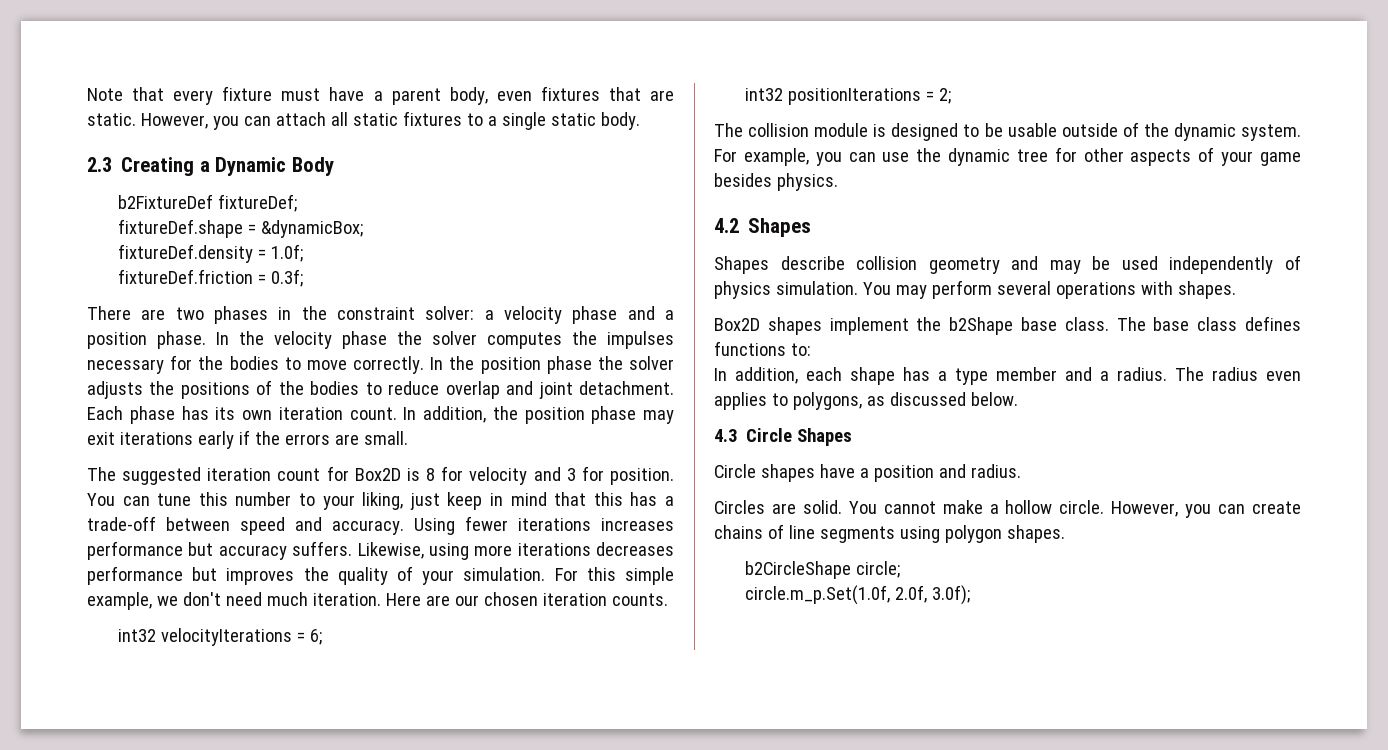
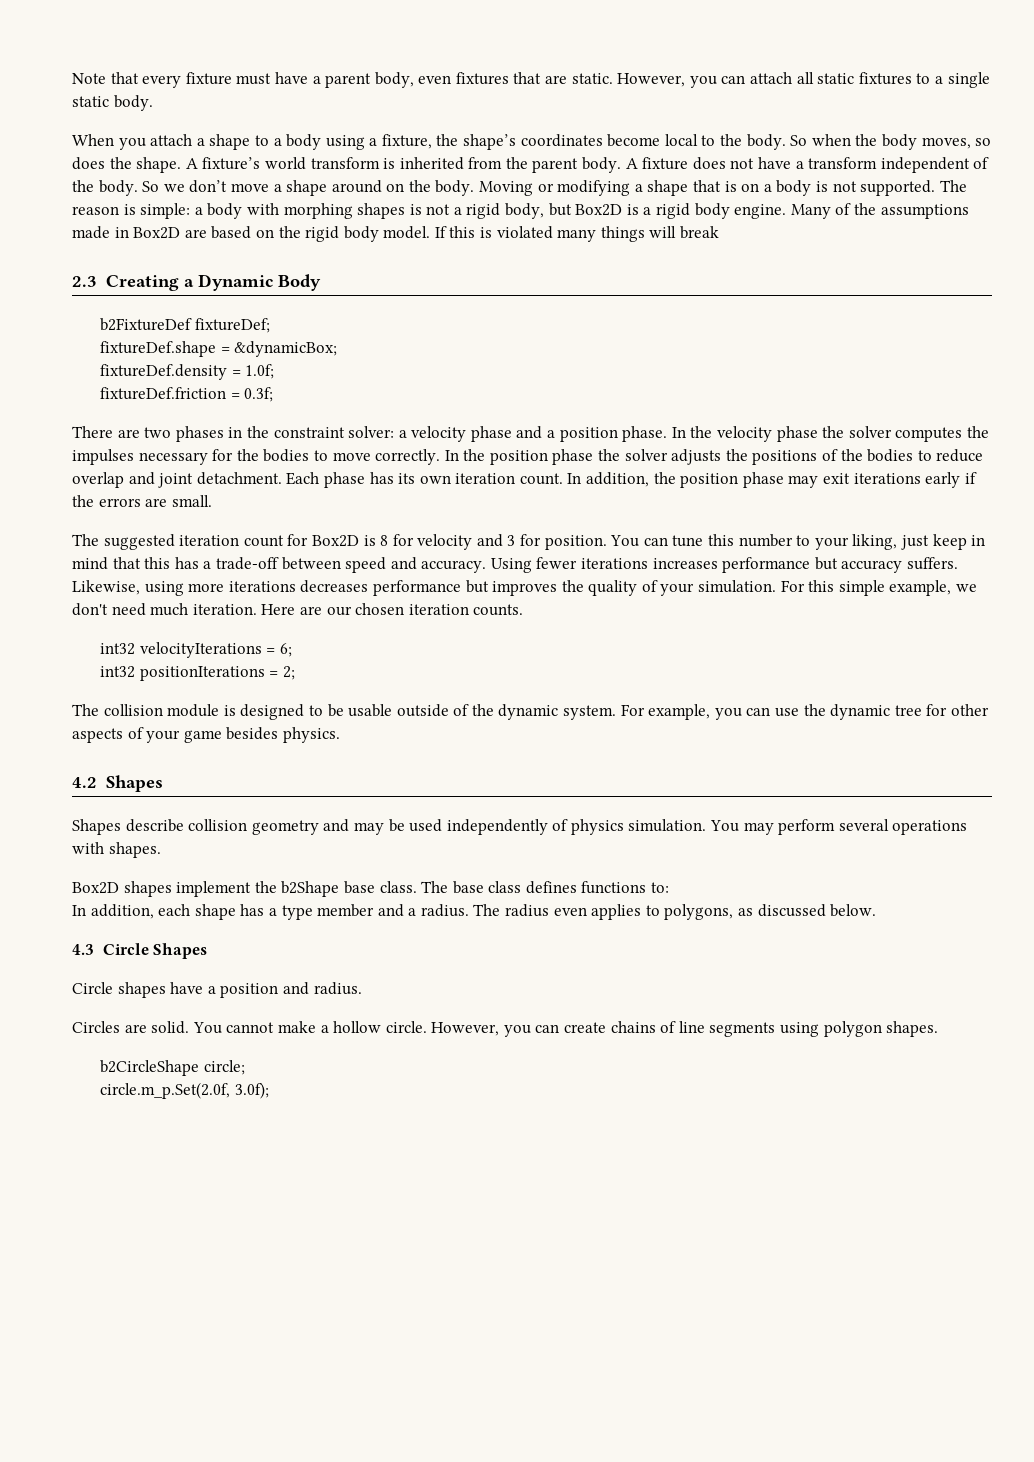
(640, 121) none -> [72,134,992,150] [72,157,990,173] [72,180,967,196] [72,203,969,219] [72,226,720,242] // When you attach a shape to a body using a fixture, the shape’s coordinates become local to the body. So when the body moves, so does the shape. A fixture’s world transform is inherited from the parent body. A fixture does not have a transform independent of the body. So we don’t move a shape around on the body. Moving or modifying a shape that is on a body is not supported. The reason is simple: a body with morphing shapes is not a rigid body, but Box2D is a rigid body engine. Many of the assumptions made in Box2D are based on the rigid body model. If this is violated many things will break
[744,585,927,605] circle.m_p.Set(1.0f, 2.0f, -> [99,1082,230,1099] circle.m_p.Set(2.0f,

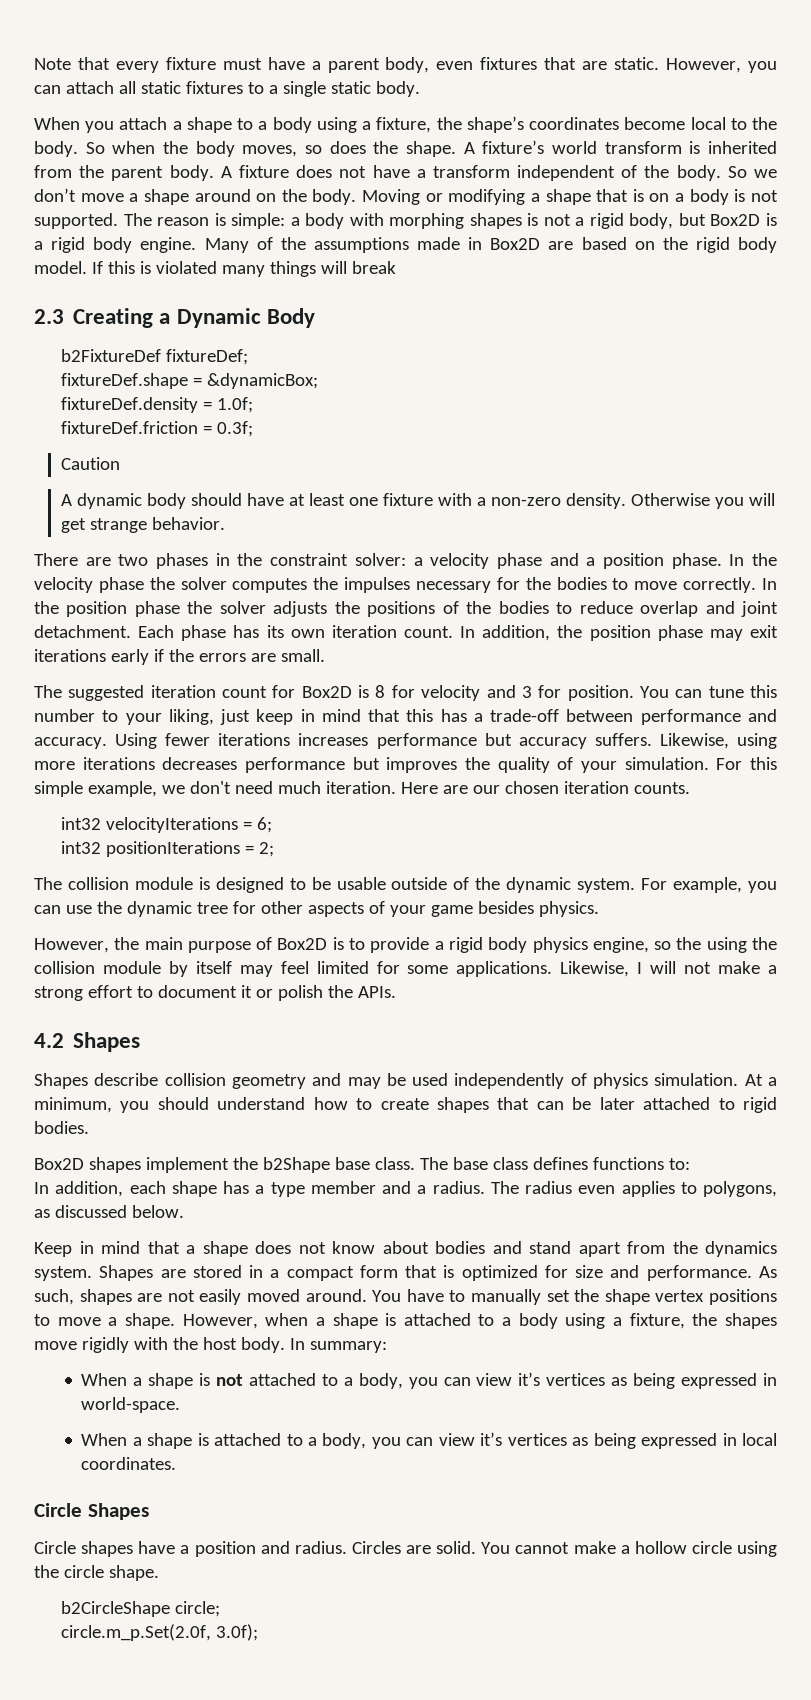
(274, 394) none -> [60,457,120,470] [60,493,775,509] [60,517,225,533] // Caution // A dynamic body should have at least one fixture with a non-zero density. Otherwise you will get strange behavior.
[345,557,387,573] speed -> [640,709,741,725] performance
(340, 735) none -> [34,937,777,953] [34,961,778,977] [34,985,396,1001] // However, the main purpose of Box2D is to provide a rigid body physics engine, so the using the collision module by itself may feel limited for some applications. Likewise, I will not make a strong effort to document it or polish the APIs.
[710,819,968,835] [72,842,161,858] You may perform several operations with shapes. -> [744,1074,777,1086] [34,1097,778,1113] [34,1121,89,1134] At a minimum, you should understand how to create shapes that can be later attached to rigid bodies.
[72,944,94,955] 4.3 -> [34,1241,777,1257] [34,1265,777,1281] [34,1289,778,1305] [34,1313,777,1329] [34,1337,387,1353] [81,1372,777,1389] [81,1397,181,1413] [81,1432,778,1449] [81,1457,177,1470] Keep in mind that a shape does not know about bodies and stand apart from the dynamics system. Shapes are stored in a compact form that is optimized for size and performance. As such, shapes are not easily moved around. You have to manually set the shape vertex positions to move a shape. However, when a shape is attached to a body using a fixture, the shapes move rigidly with the host body. In summary: // When a shape is not attached to a body, you can view it’s vertices as being expressed in world-space. // When a shape is attached to a body, you can view it’s vertices as being expressed in local coordinates. //
(362, 988) // -> (347, 1547) none
[385,1021,939,1037] circle. However, you can create chains of line segments using polygon shapes. -> [691,1541,777,1557] [34,1565,159,1581] circle using the circle shape.

